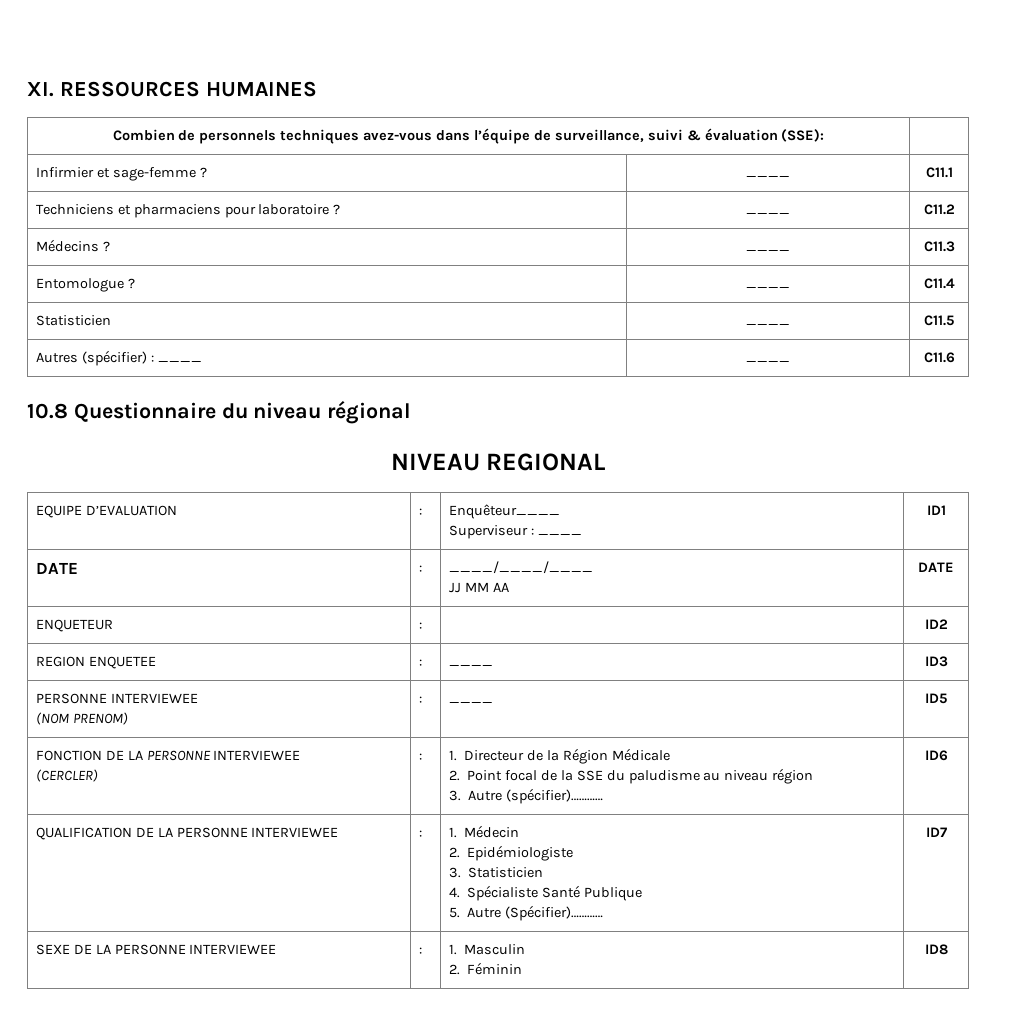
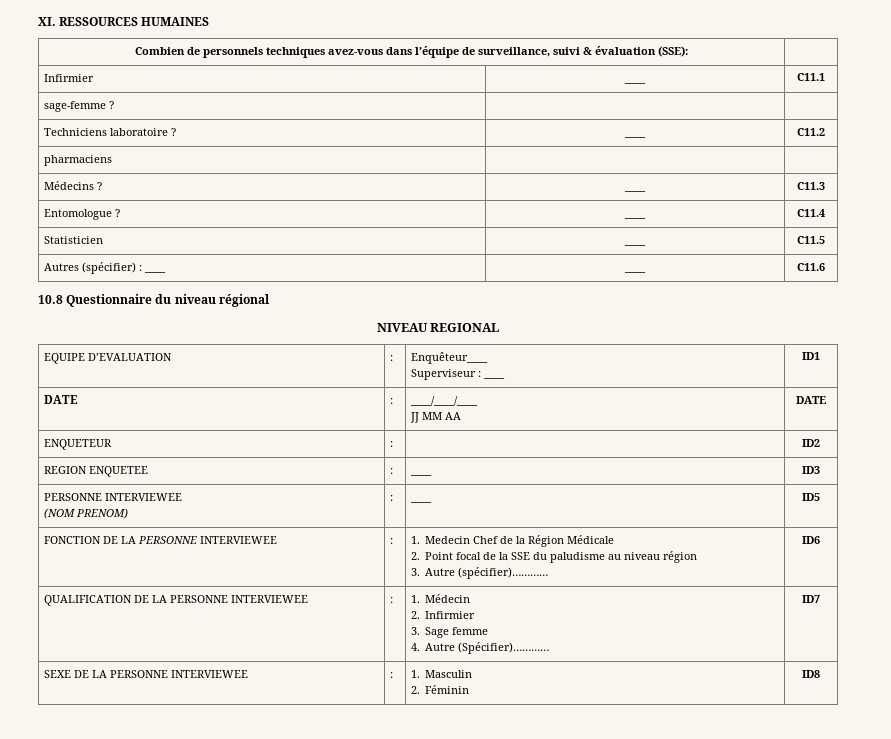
[96,167,207,181] et sage-femme ? -> (94, 78) none
(953, 172) none -> [43,101,114,112] // sage-femme ? | |
[117,204,256,218] et pharmaciens pour -> (107, 132) none
(955, 209) none -> [43,155,112,166] // pharmaciens | |
[35,769,98,782] [418,753,422,760] [448,750,525,761] // (CERCLER) | : | 1. Directeur -> [389,538,393,544] [410,536,499,544] | : | 1. Medecin Chef
[467,845,574,861] [448,867,544,878] [448,885,642,901] [448,907,460,918] Epidémiologiste // 3. Statisticien // 4. Spécialiste Santé Publique // 5. -> [425,611,476,619] [410,627,489,638] [410,643,420,651] Infirmier // 3. Sage femme // 4.

